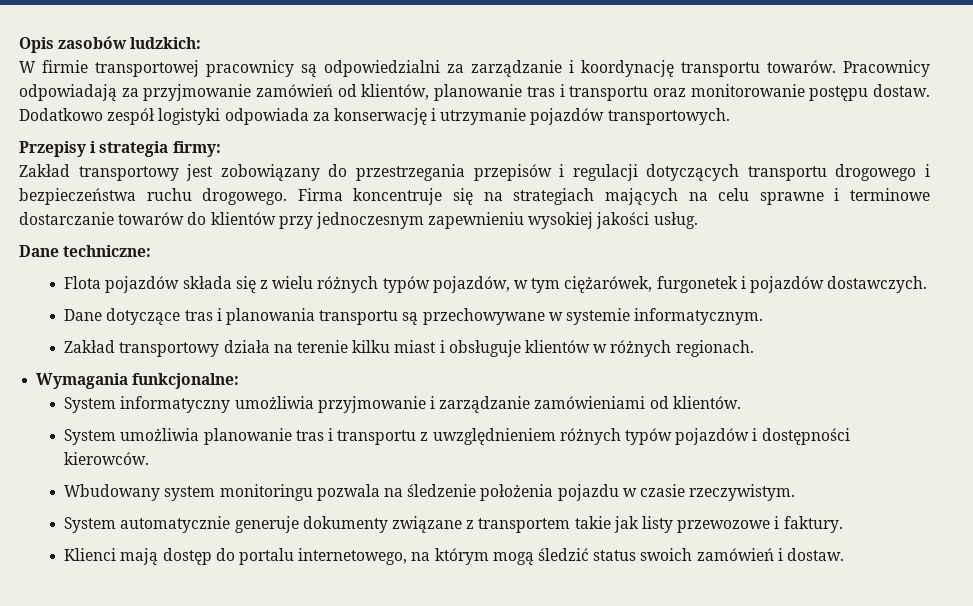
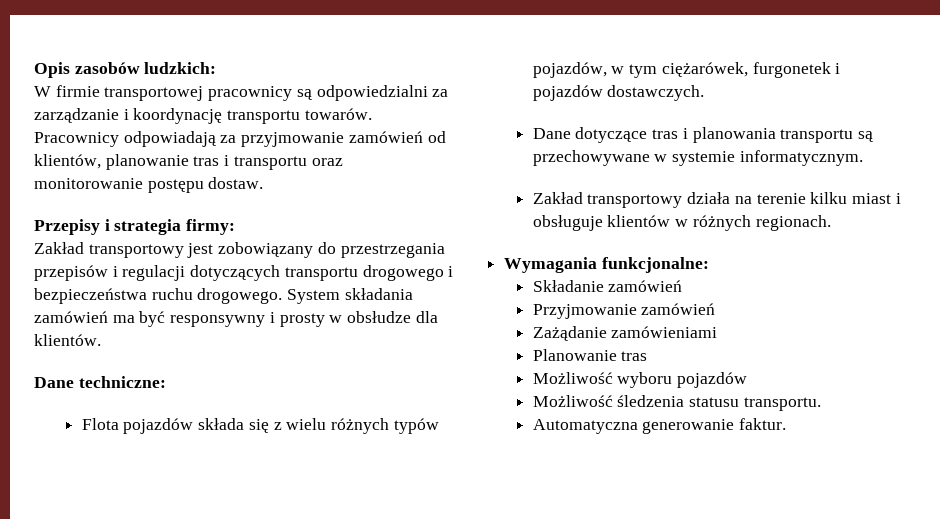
[19,108,730,125] Dodatkowo zespół logistyki odpowiada za konserwację i utrzymanie pojazdów transportowych. -> (264, 183) none
[297,188,931,205] [19,212,698,229] Firma koncentruje się na strategiach mających na celu sprawne i terminowe dostarczanie towarów do klientów przy jednoczesnym zapewnieniu wysokiej jakości usług. -> [287,288,413,304] [34,311,438,327] [34,334,101,346] System składania zamówień ma być responsywny i prosty w obsłudze dla klientów.
[64,396,741,413] [64,428,850,445] [64,452,150,465] [64,484,796,501] [64,516,843,533] [64,548,844,565] System informatyczny umożliwia przyjmowanie i zarządzanie zamówieniami od klientów. // System umożliwia planowanie tras i transportu z uwzględnieniem różnych typów pojazdów i dostępności kierowców. // Wbudowany system monitoringu pozwala na śledzenie położenia pojazdu w czasie rzeczywistym. // System automatycznie generuje dokumenty związane z transportem takie jak listy przewozowe i faktury. // Klienci mają dostęp do portalu internetowego, na którym mogą śledzić status swoich zamówień i dostaw. -> [532,280,683,292] [532,303,716,319] [532,326,718,341] [532,349,648,361] [532,372,748,388] [532,395,821,411] [532,418,787,434] Składanie zamówień // Przyjmowanie zamówień // Zażądanie zamówieniami // Planowanie tras // Możliwość wyboru pojazdów // Możliwość śledzenia statusu transportu. // Automatyczna generowanie faktur.

